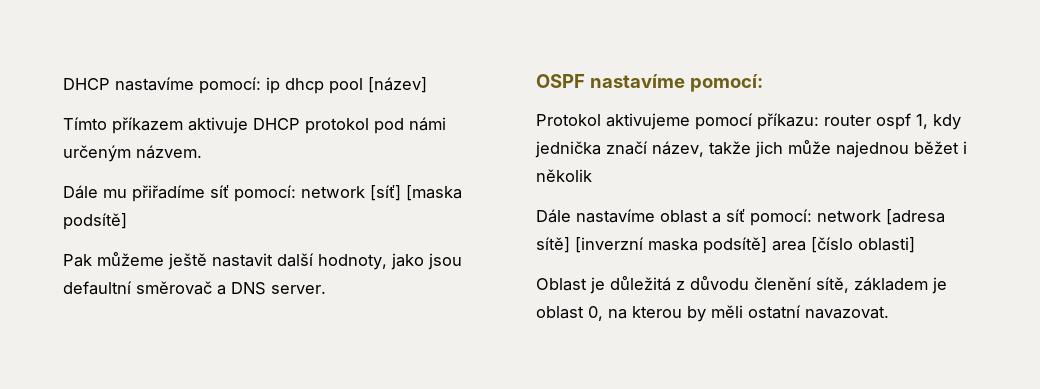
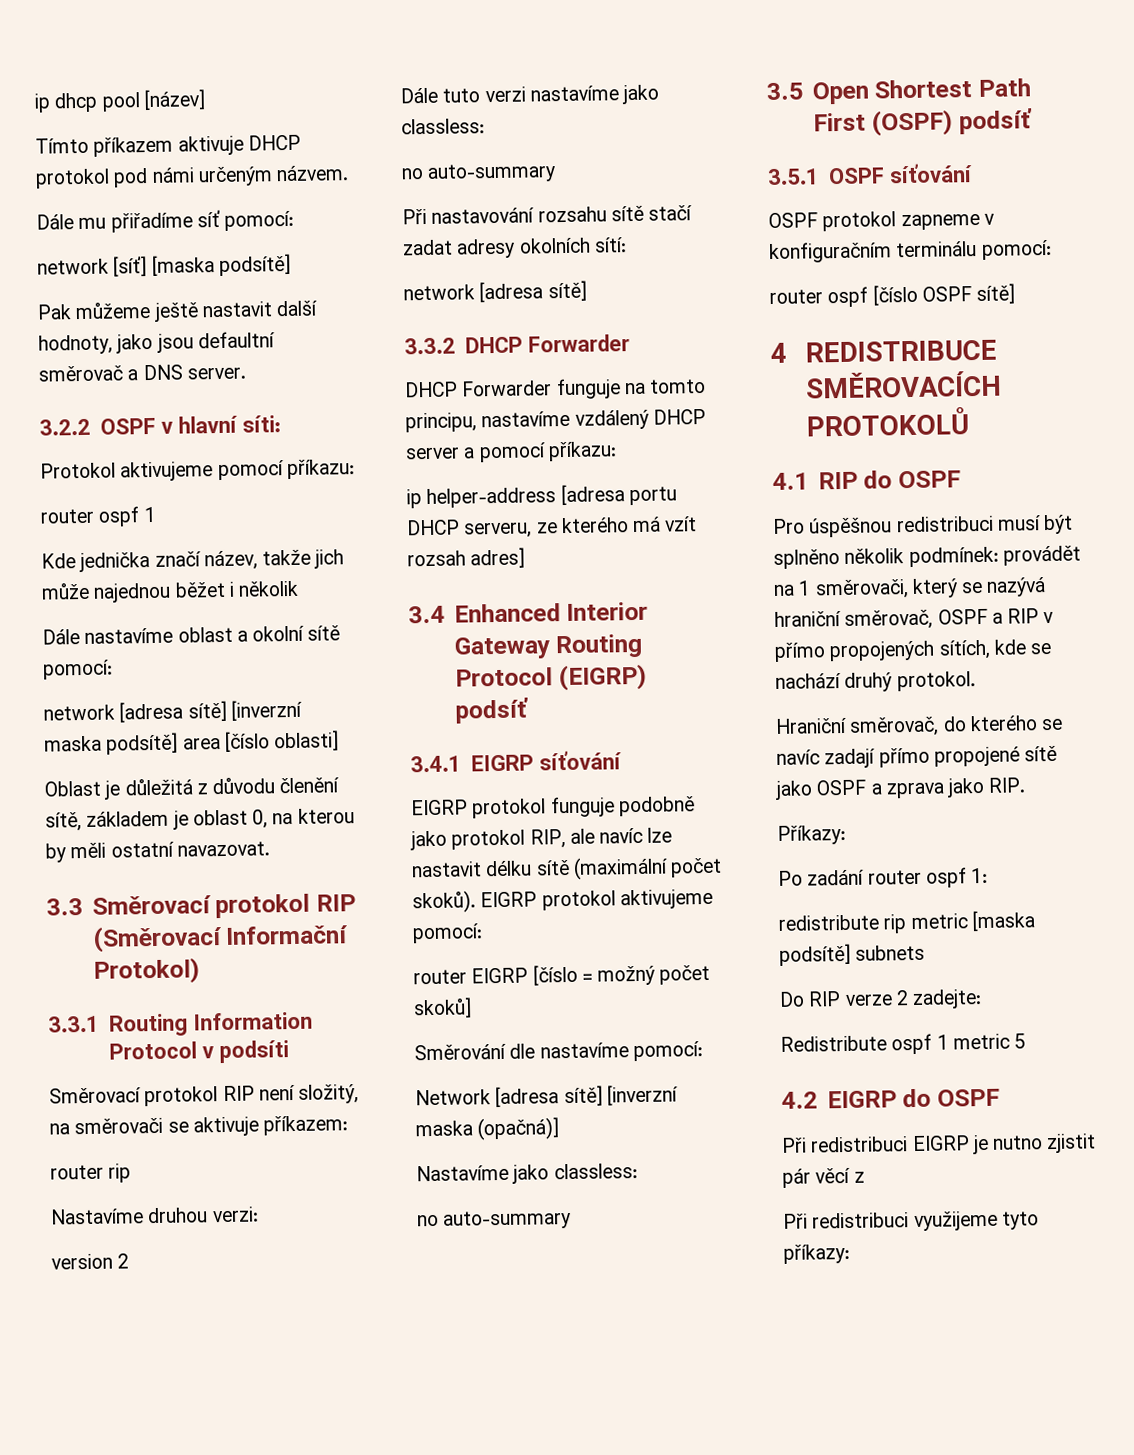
[63,77,261,94] DHCP nastavíme pomocí: -> (34, 103) none
(296, 193) none -> (295, 220) //
[536,74,763,92] OSPF nastavíme pomocí: -> [39,415,281,436] 3.2.2 OSPF v hlavní síti:
[824,113,961,130] router ospf 1, kdy -> [40,506,156,527] [41,553,76,569] // router ospf 1 // Kde
[726,208,812,226] síť pomocí: -> [252,625,341,642] [42,659,113,680] okolní sítě pomocí: //
(889, 312) none -> [46,893,356,919] [91,925,350,953] [92,957,200,985] [48,1011,313,1037] [108,1040,289,1064] [49,1084,360,1107] [49,1115,349,1137] [50,1163,132,1183] [50,1206,259,1225] [51,1253,130,1270] [400,84,660,105] [401,118,485,135] [401,163,557,183] [402,205,693,225] [402,237,627,259] [403,280,587,303] [404,334,630,355] [404,378,707,400] [405,408,706,433] [405,441,617,463] [406,484,677,509] [406,516,698,539] [407,547,526,569] [408,601,649,624] [453,633,643,660] [454,663,648,692] [454,697,528,724] [410,750,622,773] [411,796,695,819] [410,827,673,851] [411,856,723,880] [412,888,713,914] [412,923,483,944] [413,964,711,986] [413,997,472,1019] [414,1041,703,1062] [415,1084,678,1108] [415,1117,560,1141] [416,1163,638,1184] [417,1209,572,1230] [766,78,1031,105] [812,108,1032,137] [767,163,973,186] [768,211,995,232] [769,239,1052,264] [769,283,1016,308] [770,339,997,364] [804,370,1002,399] [805,406,969,437] [772,470,961,490] [773,514,1074,538] [773,545,1081,569] [773,577,1047,600] [774,608,1055,630] [774,639,1052,662] [775,671,976,692] [775,715,1064,737] [776,745,1058,769] [775,777,1026,800] [777,824,846,845] [778,867,989,888] [778,910,1035,934] [779,943,926,966] [779,989,983,1010] [780,1033,1027,1055] [781,1088,1000,1109] [781,1133,1097,1155] [782,1167,865,1188] [783,1210,1039,1232] [783,1243,850,1264] // 3.3 Směrovací protokol RIP (Směrovací Informační Protokol) // 3.3.1 Routing Information Protocol v podsíti // Směrovací protokol RIP není složitý, na směrovači se aktivuje příkazem: // router rip // Nastavíme druhou verzi: // version 2 // Dále tuto verzi nastavíme jako classless: // no auto-summary // Při nastavování rozsahu sítě stačí zadat adresy okolních sítí: // network [adresa sítě] // 3.3.2 DHCP Forwarder // DHCP Forwarder funguje na tomto principu, nastavíme vzdálený DHCP server a pomocí příkazu: // ip helper-address [adresa portu DHCP serveru, ze kterého má vzít rozsah adres] // 3.4 Enhanced Interior Gateway Routing Protocol (EIGRP) podsíť // 3.4.1 EIGRP síťování // EIGRP protokol funguje podobně jako protokol RIP, ale navíc lze nastavit délku sítě (maximální počet skoků). EIGRP protokol aktivujeme pomocí: // router EIGRP [číslo = možný počet skoků] // Směrování dle nastavíme pomocí: // Network [adresa sítě] [inverzní maska (opačná)] // Nastavíme jako classless: // no auto-summary // 3.5 Open Shortest Path First (OSPF) podsíť // 3.5.1 OSPF síťování // OSPF protokol zapneme v konfiguračním terminálu pomocí: // router ospf [číslo OSPF sítě] // 4 REDISTRIBUCE SMĚROVACÍCH PROTOKOLŮ // 4.1 RIP do OSPF // Pro úspěšnou redistribuci musí být splněno několik podmínek: provádět na 1 směrovači, který se nazývá hraniční směrovač, OSPF a RIP v přímo propojených sítích, kde se nachází druhý protokol. // Hraniční směrovač, do kterého se navíc zadají přímo propojené sítě jako OSPF a zprava jako RIP. // Příkazy: // Po zadání router ospf 1: // redistribute rip metric [maska podsítě] subnets // Do RIP verze 2 zadejte: // Redistribute ospf 1 metric 5 // 4.2 EIGRP do OSPF // Při redistribuci EIGRP je nutno zjistit pár věcí z // Při redistribuci využijeme tyto příkazy:

